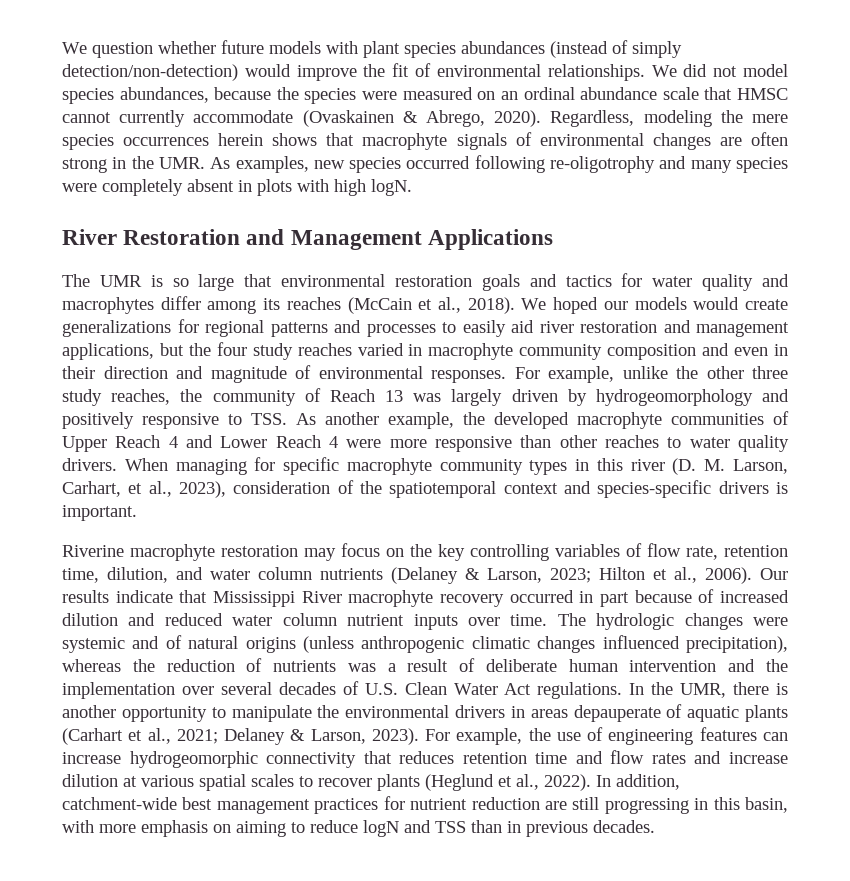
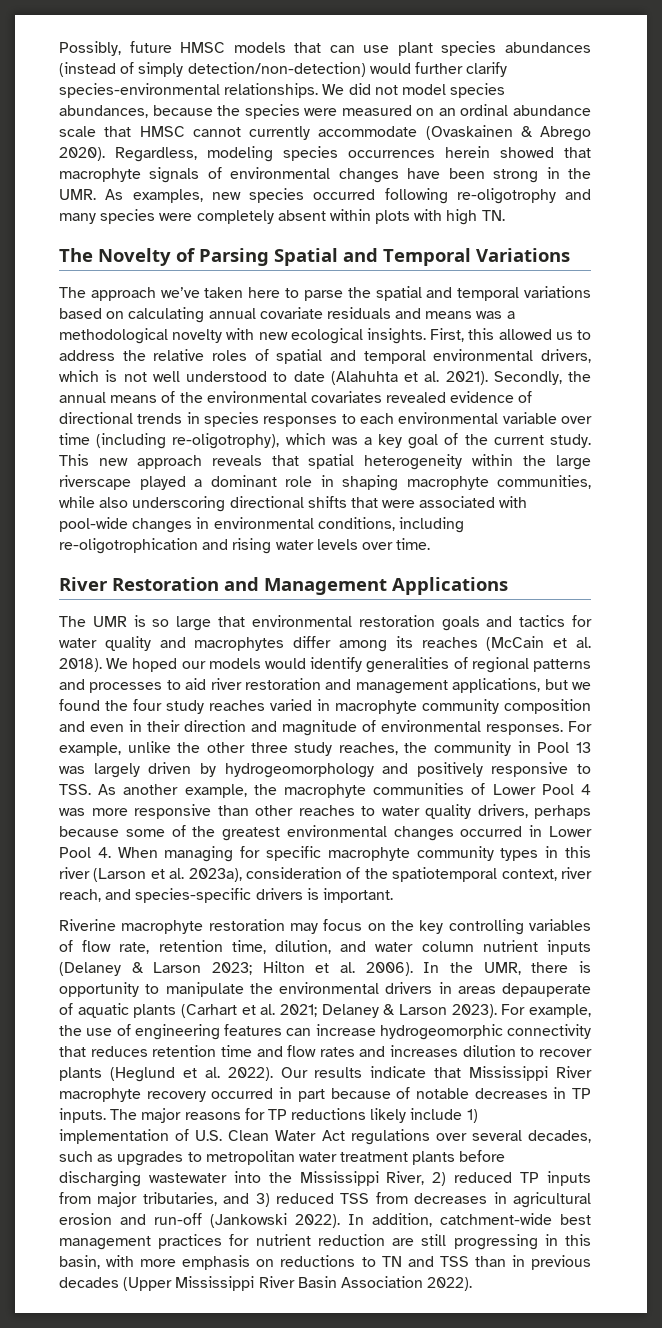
[62,40,358,58] We question whether future models with -> [59,41,390,56] Possibly, future HMSC models that can use
[296,63,541,81] improve the fit of environmental -> [414,62,508,77] [59,83,220,98] further clarify species-environmental
[426,110,485,127] Abrego, -> [540,126,591,141] Abrego
[720,110,789,123] the mere -> (273, 154) none
[272,133,318,146] shows -> [500,147,554,158] showed
[719,132,788,146] are often -> [407,168,485,179] have been
[238,180,252,192] in -> [329,209,371,221] within
[371,179,412,196] logN. -> [481,210,505,221] [59,248,570,266] [59,286,591,301] [59,307,515,323] [59,328,591,344] [59,349,591,364] [59,370,591,385] [59,391,533,403] [59,412,592,427] [59,433,591,449] [59,454,592,470] [59,475,591,491] [59,496,528,512] [59,517,464,533] [59,538,431,554] TN. // The Novelty of Parsing Spatial and Temporal Variations // The approach we’ve taken here to parse the spatial and temporal variations based on calculating annual covariate residuals and means was a methodological novelty with new ecological insights. First, this allowed us to address the relative roles of spatial and temporal environmental drivers, which is not well understood to date (Alahuhta et al. 2021). Secondly, the annual means of the environmental covariates revealed evidence of directional trends in species responses to each environmental variable over time (including re-oligotrophy), which was a key goal of the current study. This new approach reveals that spatial heterogeneity within the large riverscape played a dominant role in shaping macrophyte communities, while also underscoring directional shifts that were associated with pool-wide changes in environmental conditions, including re-oligotrophication and rising water levels over time.
[438,297,462,313] al., -> [576,637,591,648] al.
[744,299,788,310] [62,319,199,337] create generalizations for -> [310,657,468,673] identify generalities of
[462,320,506,337] easily -> (181, 685) none
(184, 349) none -> [571,682,591,690] [59,699,100,711] we found
[304,388,375,402] of Reach -> [517,741,570,753] in Pool
[494,412,569,429] developed -> (277, 789) none
[62,435,382,452] Upper Reach 4 and Lower Reach 4 were -> [492,784,591,795] [59,808,85,816] Lower Pool 4 was
[62,458,117,471] drivers. -> [477,804,591,819] [59,825,592,841] [59,847,111,858] drivers, perhaps because some of the greatest environmental changes occurred in Lower Pool 4.
[672,458,788,475] [62,481,226,498] (D. M. Larson, Carhart, et al., 2023), -> [93,868,242,882] (Larson et al. 2023a),
[503,483,558,494] context -> [501,867,592,881] [59,889,101,902] context, river reach,
[320,568,383,580] nutrients -> [482,940,591,955] nutrient inputs
[487,568,542,583] Larson, -> [153,962,202,973] Larson
[674,567,788,584] [62,589,789,607] [62,613,788,630] [62,635,788,653] [62,658,788,672] [62,681,623,699] al., 2006). Our results indicate that Mississippi River macrophyte recovery occurred in part because of increased dilution and reduced water column nutrient inputs over time. The hydrologic changes were systemic and of natural origins (unless anthropogenic climatic changes influenced precipitation), whereas the reduction of nutrients was a result of deliberate human intervention and the implementation over several decades of U.S. Clean Water Act regulations. -> [340,962,413,976] al. 2006).
[62,705,116,718] another -> (592, 967) none
[147,728,171,744] al., -> [260,1004,276,1015] al.
[310,729,366,744] Larson, -> [399,1004,448,1015] Larson
[728,752,788,764] [62,774,294,791] increase dilution at various spatial scales -> [390,1045,516,1057] increases dilution
[516,774,539,790] al., -> [204,1066,592,1081] [59,1087,591,1102] [59,1108,478,1123] [59,1129,592,1145] [59,1150,506,1166] [59,1171,592,1187] [59,1192,591,1208] [59,1213,287,1228] al. 2022). Our results indicate that Mississippi River macrophyte recovery occurred in part because of notable decreases in TP inputs. The major reasons for TP reductions likely include 1) implementation of U.S. Clean Water Act regulations over several decades, such as upgrades to metropolitan water treatment plants before discharging wastewater into the Mississippi River, 2) reduced TP inputs from major tributaries, and 3) reduced TSS from decreases in agricultural erosion and run-off (Jankowski
[236,820,399,837] aiming to reduce logN -> [280,1255,402,1267] reductions to TN
[593,820,655,833] decades. -> [59,1276,473,1291] decades (Upper Mississippi River Basin Association 2022).

